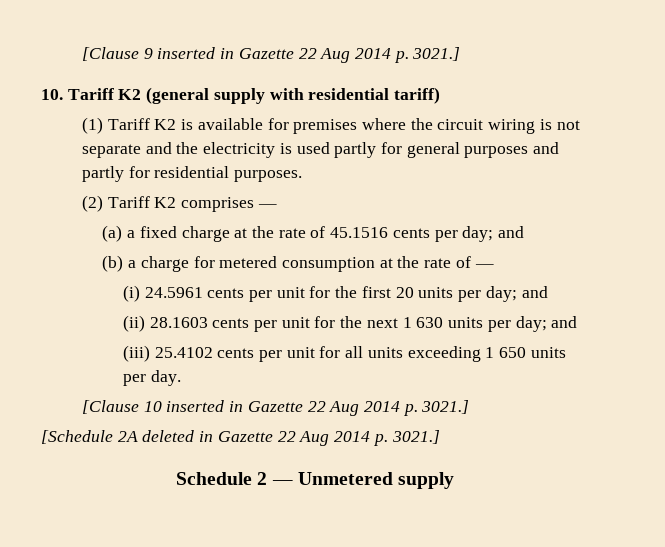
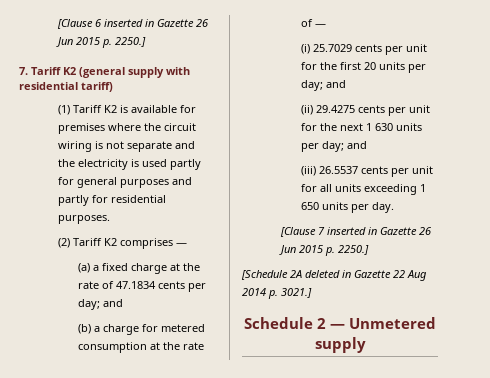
[81,47,461,63] [41,89,63,100] [Clause 9 inserted in Gazette 22 Aug 2014 p. 3021.] // 10. -> [57,19,209,29] [56,37,147,48] [19,67,28,75] [Clause 6 inserted in Gazette 26 Jun 2015 p. 2250.] // 7.
[330,227,389,238] 45.1516 -> [115,281,156,289] 47.1834
[144,287,203,298] 24.5961 -> [312,44,352,52] 25.7029
[149,317,208,328] 28.1603 -> [315,105,355,113] 29.4275
[154,347,213,358] 25.4102 -> [318,166,358,174] 26.5537
[143,400,470,416] 10 inserted in Gazette 22 Aug 2014 p. 3021.] -> [318,227,432,235] [279,245,370,256] 7 inserted in Gazette 26 Jun 2015 p. 2250.]

